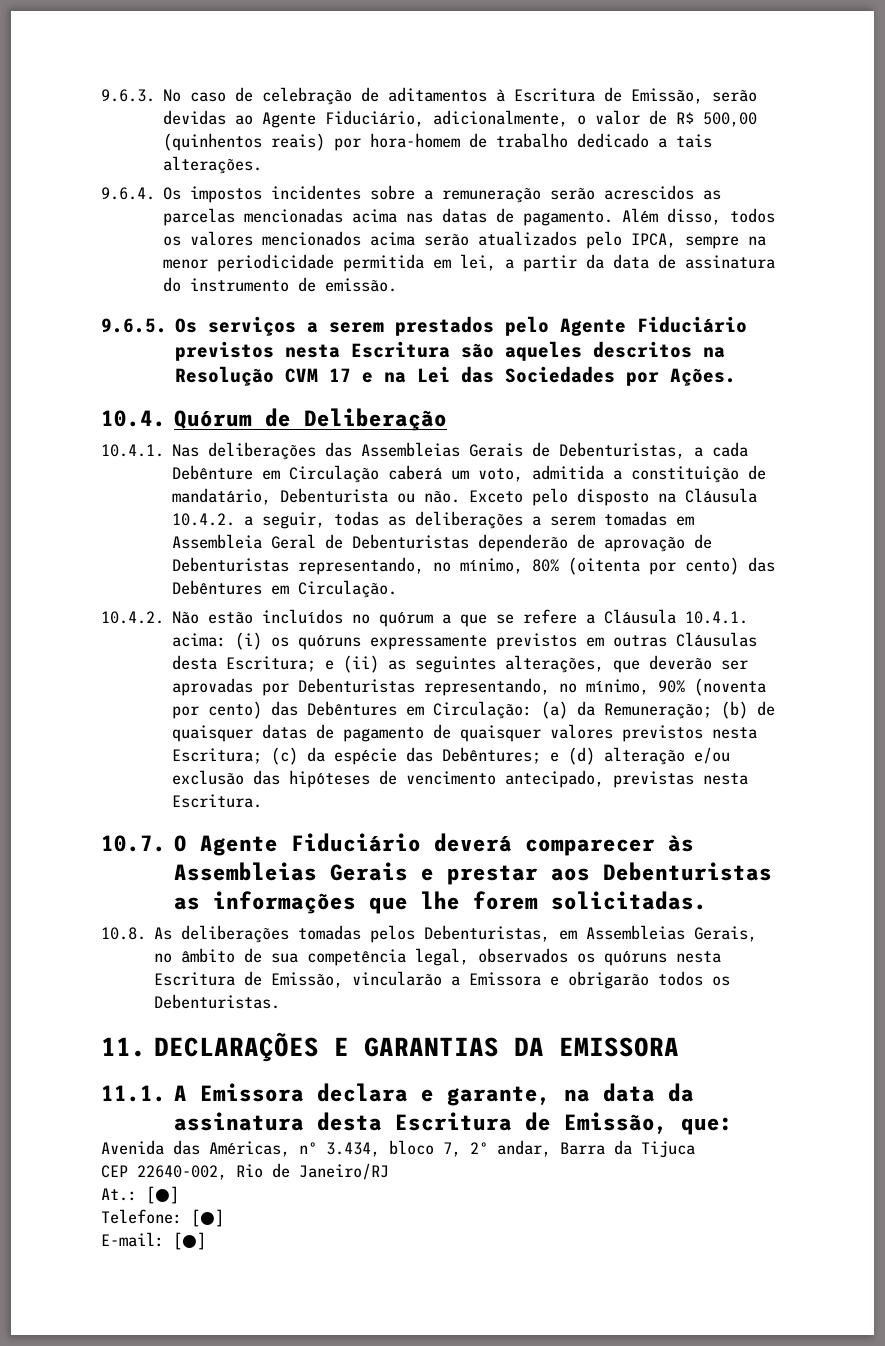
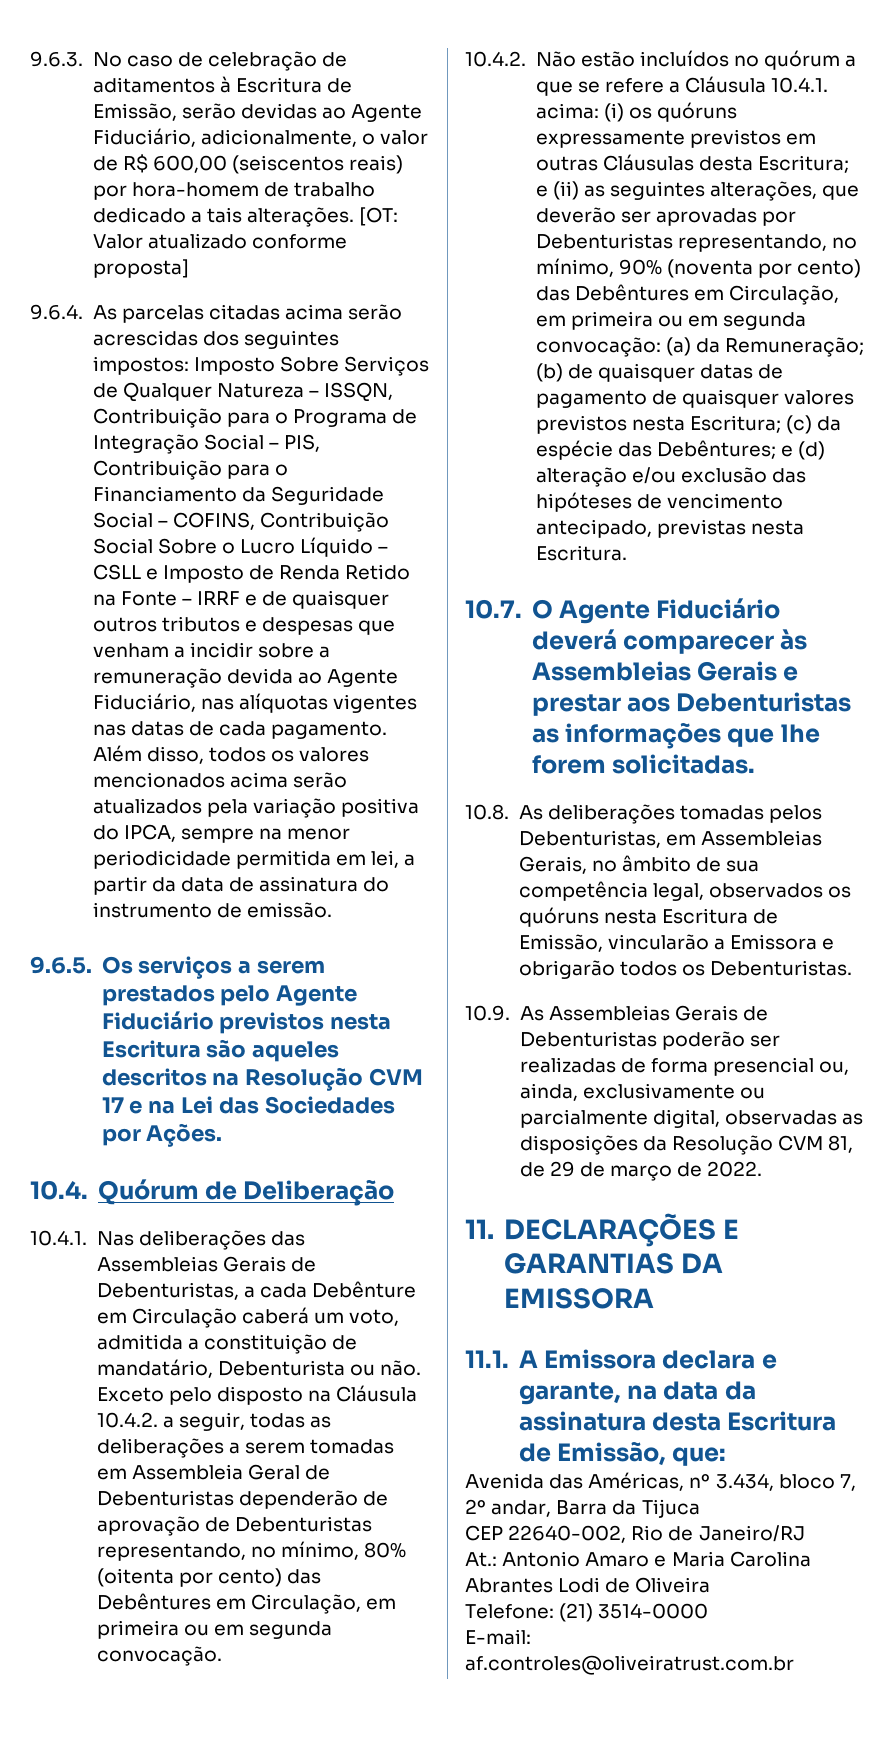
[703,112,758,127] [163,133,263,151] 500,00 (quinhentos -> [152,155,344,174] 600,00 (seiscentos
[101,185,722,203] [163,208,398,226] // 9.6.4. Os impostos incidentes sobre a remuneração serão acrescidos as parcelas mencionadas acima -> [359,207,399,226] [92,233,347,249] [92,259,189,278] [30,304,403,323] [92,330,339,349] [92,356,429,376] [92,382,394,402] [92,408,418,428] [92,434,320,454] [92,460,288,480] [92,486,384,505] [92,512,389,532] [92,537,389,557] [92,564,411,583] [92,590,390,609] [92,616,396,635] [92,642,331,658] [92,668,398,688] [92,693,417,713] [OT: Valor atualizado conforme proposta] // 9.6.4. As parcelas citadas acima serão acrescidas dos seguintes impostos: Imposto Sobre Serviços de Qualquer Natureza – ISSQN, Contribuição para o Programa de Integração Social – PIS, Contribuição para o Financiamento da Seguridade Social – COFINS, Contribuição Social Sobre o Lucro Líquido – CSLL e Imposto de Renda Retido na Fonte – IRRF e de quaisquer outros tributos e despesas que venham a incidir sobre a remuneração devida ao Agente Fiduciário, nas alíquotas vigentes
(515, 215) none -> [218,721,266,736] cada
[586,231,623,249] pelo -> [206,798,419,818] [92,825,119,840] pela variação positiva do
[298,580,398,598] Circulação. -> [250,1594,396,1614] [96,1620,332,1639] [96,1646,222,1666] Circulação, em primeira ou em segunda convocação.
[433,701,533,719] Circulação: -> [728,285,839,305] [535,311,807,330] [535,337,661,357] Circulação, em primeira ou em segunda convocação:
(281, 1001) none -> [465,1005,768,1021] [519,1031,780,1050] [519,1057,850,1076] [519,1083,765,1101] [519,1109,863,1128] [519,1135,854,1155] [519,1161,763,1181] // 10.9. As Assembleias Gerais de Debenturistas poderão ser realizadas de forma presencial ou, ainda, exclusivamente ou parcialmente digital, observadas as disposições da Resolução CVM 81, de 29 de março de 2022.
[146,1186,179,1204] [●] -> [502,1551,811,1567] [465,1577,711,1593] Antonio Amaro e Maria Carolina Abrantes Lodi de Oliveira
[191,1209,224,1227] [●] -> [559,1603,709,1622] (21) 3514-0000
[173,1232,206,1250] [●] -> [465,1655,794,1675] af.controles@oliveiratrust.com.br

